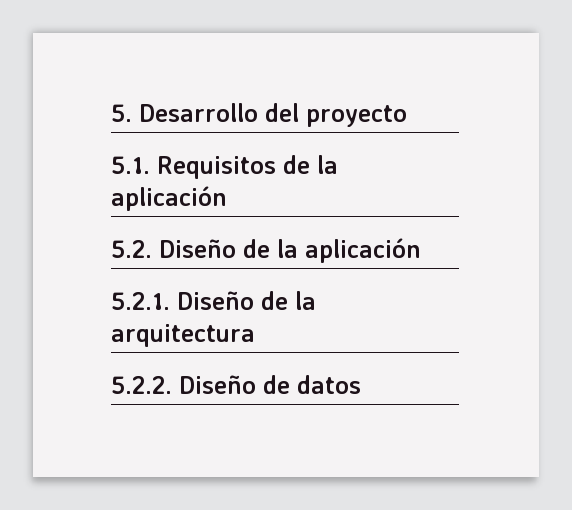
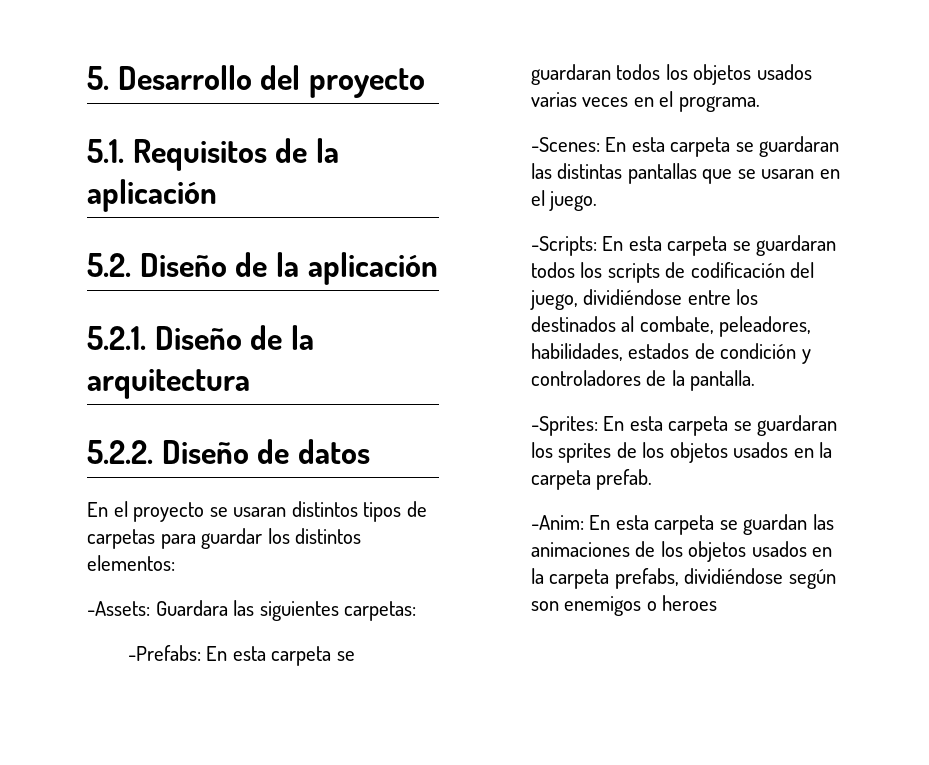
(361, 384) none -> [87,501,427,522] [87,528,362,549] [87,555,175,571] [87,600,417,621] [127,645,355,666] [530,64,812,85] [530,91,760,112] [530,136,840,157] [530,163,840,184] [530,190,598,211] [530,235,837,256] [530,262,815,283] [529,289,759,310] [530,316,812,337] [530,343,811,364] [530,370,756,391] [530,415,838,436] [530,442,833,463] [530,469,653,490] [530,514,834,535] [530,541,833,562] [530,568,836,589] [530,595,718,616] // En el proyecto se usaran distintos tipos de carpetas para guardar los distintos elementos: // -Assets: Guardara las siguientes carpetas: // -Prefabs: En esta carpeta se guardaran todos los objetos usados varias veces en el programa. // -Scenes: En esta carpeta se guardaran las distintas pantallas que se usaran en el juego. // -Scripts: En esta carpeta se guardaran todos los scripts de codificación del juego, dividiéndose entre los destinados al combate, peleadores, habilidades, estados de condición y controladores de la pantalla. // -Sprites: En esta carpeta se guardaran los sprites de los objetos usados en la carpeta prefab. // -Anim: En esta carpeta se guardan las animaciones de los objetos usados en la carpeta prefabs, dividiéndose según son enemigos o heroes

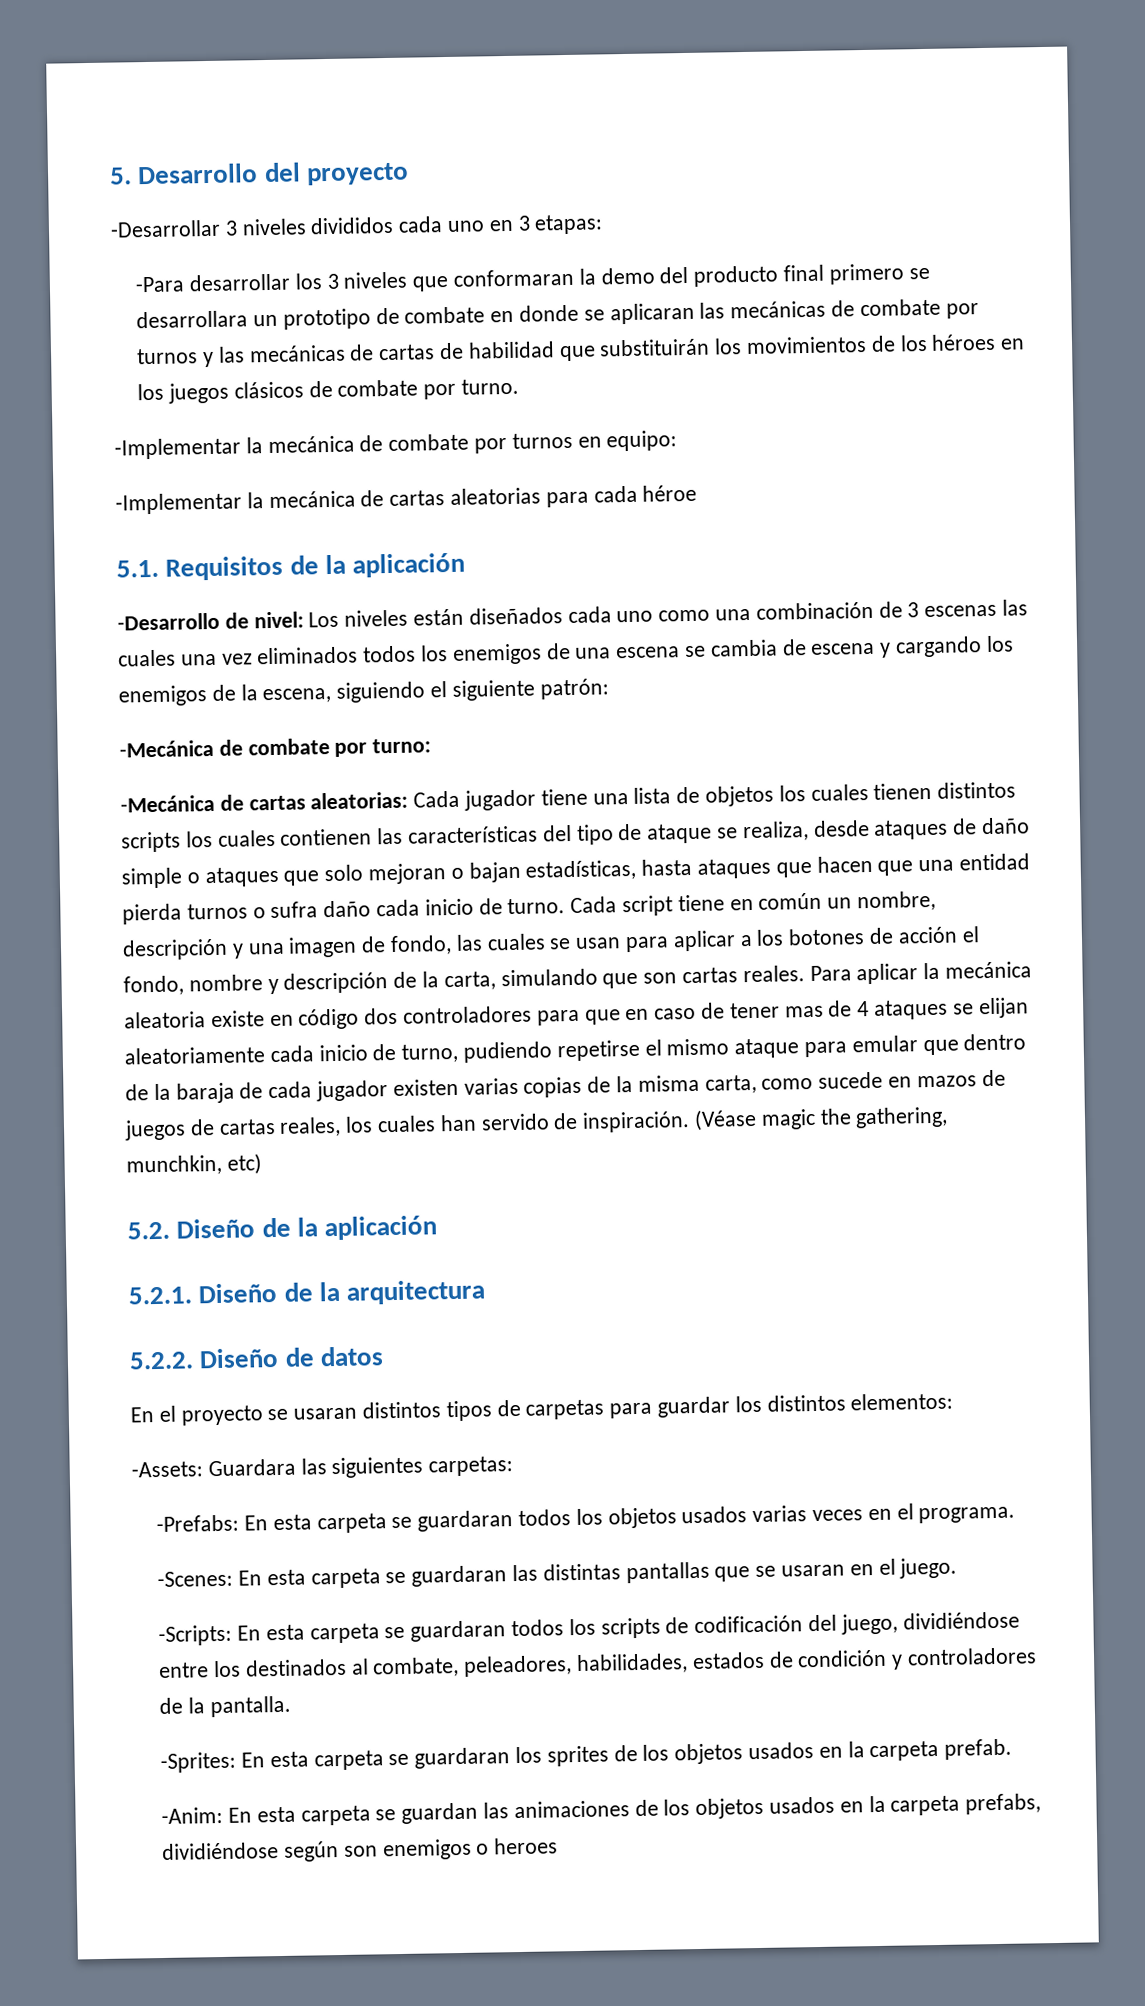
(425, 83) none -> [110,214,604,238] [135,263,930,293] [136,298,979,330] [136,333,1026,368] [137,378,519,404] [114,430,678,460] [115,484,698,515] // -Desarrollar 3 niveles divididos cada uno en 3 etapas: // -Para desarrollar los 3 niveles que conformaran la demo del producto final primero se desarrollara un prototipo de combate en donde se aplicaran las mecánicas de combate por turnos y las mecánicas de cartas de habilidad que substituirán los movimientos de los héroes en los juegos clásicos de combate por turno. // -Implementar la mecánica de combate por turnos en equipo: // -Implementar la mecánica de cartas aleatorias para cada héroe
(217, 195) none -> [117,599,1029,631] [118,635,1014,667] [118,678,609,707] [119,738,432,758] [120,781,1017,813] [121,817,1031,853] [121,853,1031,889] [122,890,937,925] [122,926,980,961] [123,961,1033,996] [124,997,1029,1030] [124,1033,1027,1065] [125,1069,1006,1104] [124,1106,949,1141] [126,1153,262,1176] // -Desarrollo de nivel: Los niveles están diseñados cada uno como una combinación de 3 escenas las cuales una vez eliminados todos los enemigos de una escena se cambia de escena y cargando los enemigos de la escena, siguiendo el siguiente patrón: // -Mecánica de combate por turno: // -Mecánica de cartas aleatorias: Cada jugador tiene una lista de objetos los cuales tienen distintos scripts los cuales contienen las características del tipo de ataque se realiza, desde ataques de daño simple o ataques que solo mejoran o bajan estadísticas, hasta ataques que hacen que una entidad pierda turnos o sufra daño cada inicio de turno. Cada script tiene en común un nombre, descripción y una imagen de fondo, las cuales se usan para aplicar a los botones de acción el fondo, nombre y descripción de la carta, simulando que son cartas reales. Para aplicar la mecánica aleatoria existe en código dos controladores para que en caso de tener mas de 4 ataques se elijan aleatoriamente cada inicio de turno, pudiendo repetirse el mismo ataque para emular que dentro de la baraja de cada jugador existen varias copias de la misma carta, como sucede en mazos de juegos de cartas reales, los cuales han servido de inspiración. (Véase magic the gathering, munchkin, etc)

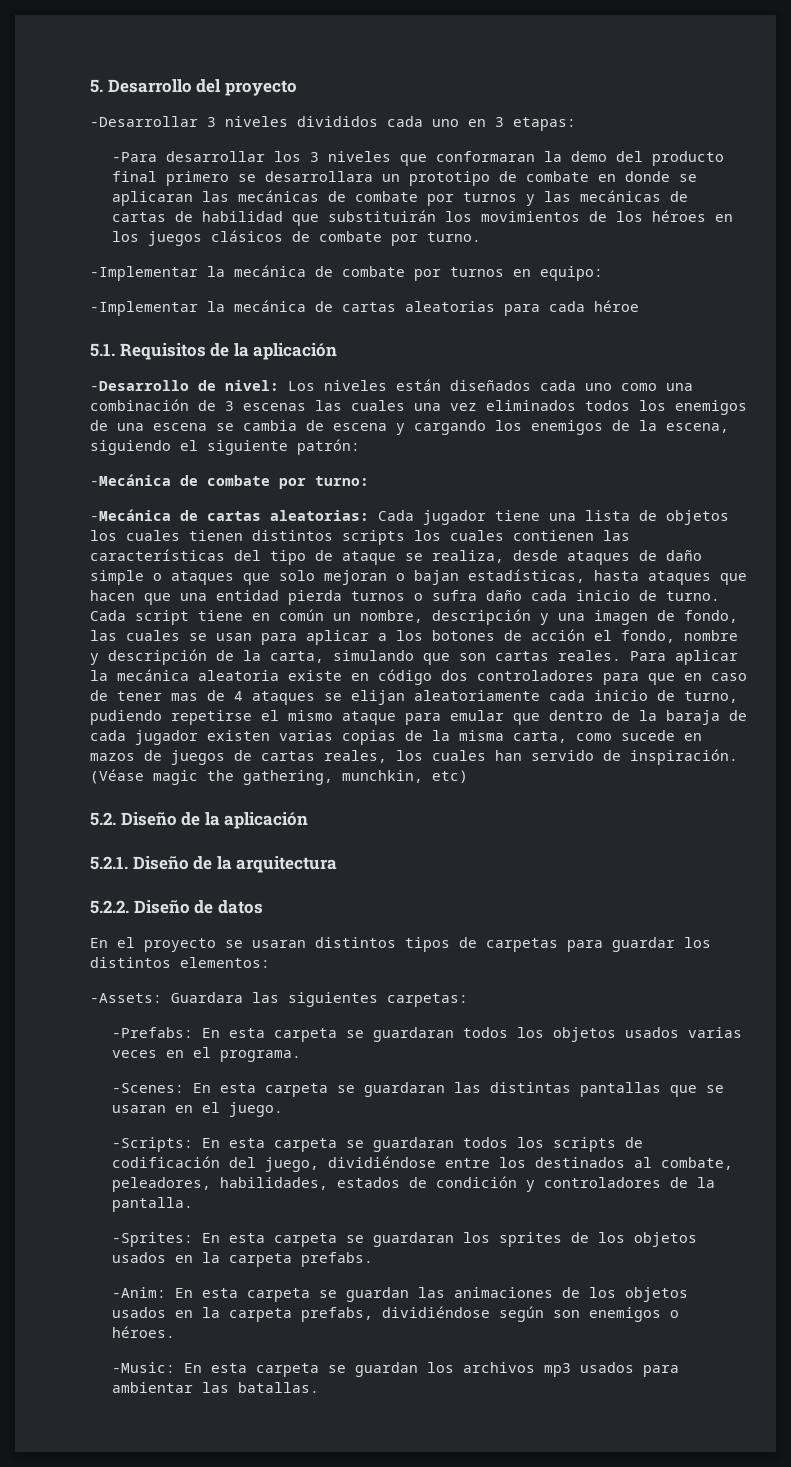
[944,1738,1013,1760] prefab. -> [300,1252,373,1267] prefabs.
[493,1837,559,1855] heroes -> [111,1326,175,1338] [111,1362,679,1377] [111,1382,319,1393] héroes. // -Music: En esta carpeta se guardan los archivos mp3 usados para ambientar las batallas.

